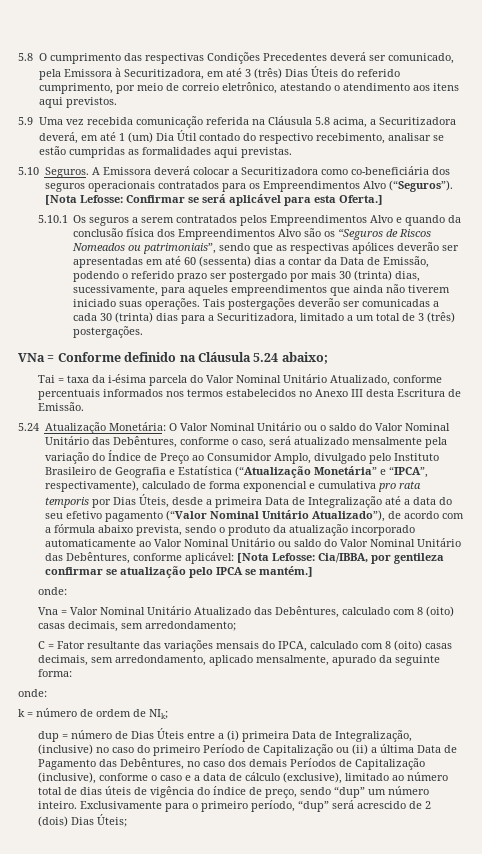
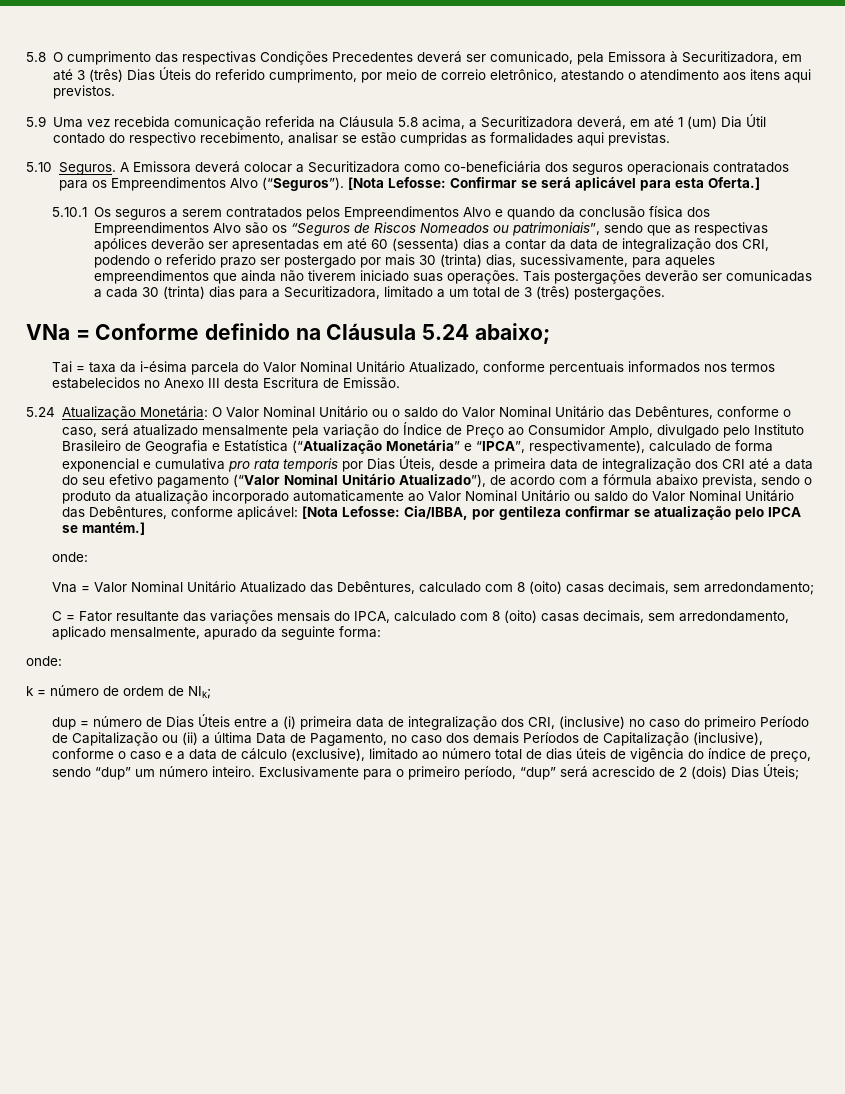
[340,256,430,268] Data de Emissão, -> [569,238,769,252] data de integralização dos CRI,
[264,496,382,508] Data de Integralização -> [549,458,745,472] data de integralização dos CRI
[291,730,412,742] Data de Integralização, -> [356,716,556,730] data de integralização dos CRI,
[37,758,184,770] Pagamento das Debêntures, -> [310,733,388,746] Pagamento,

